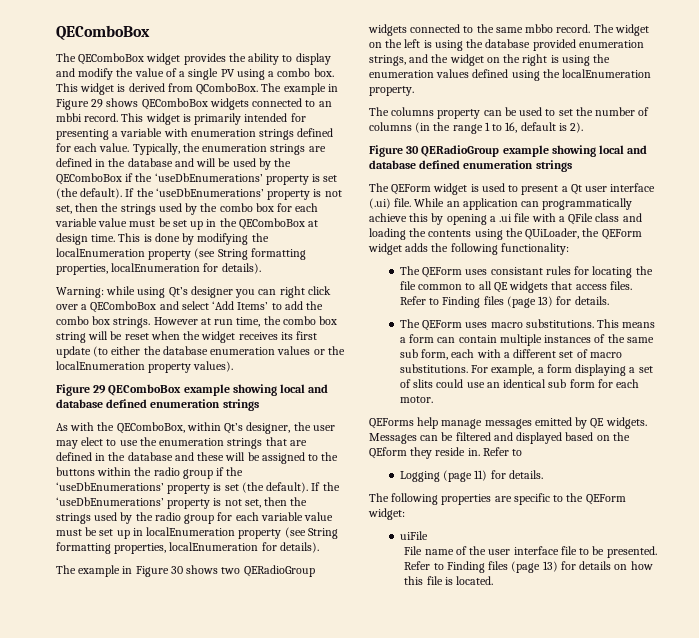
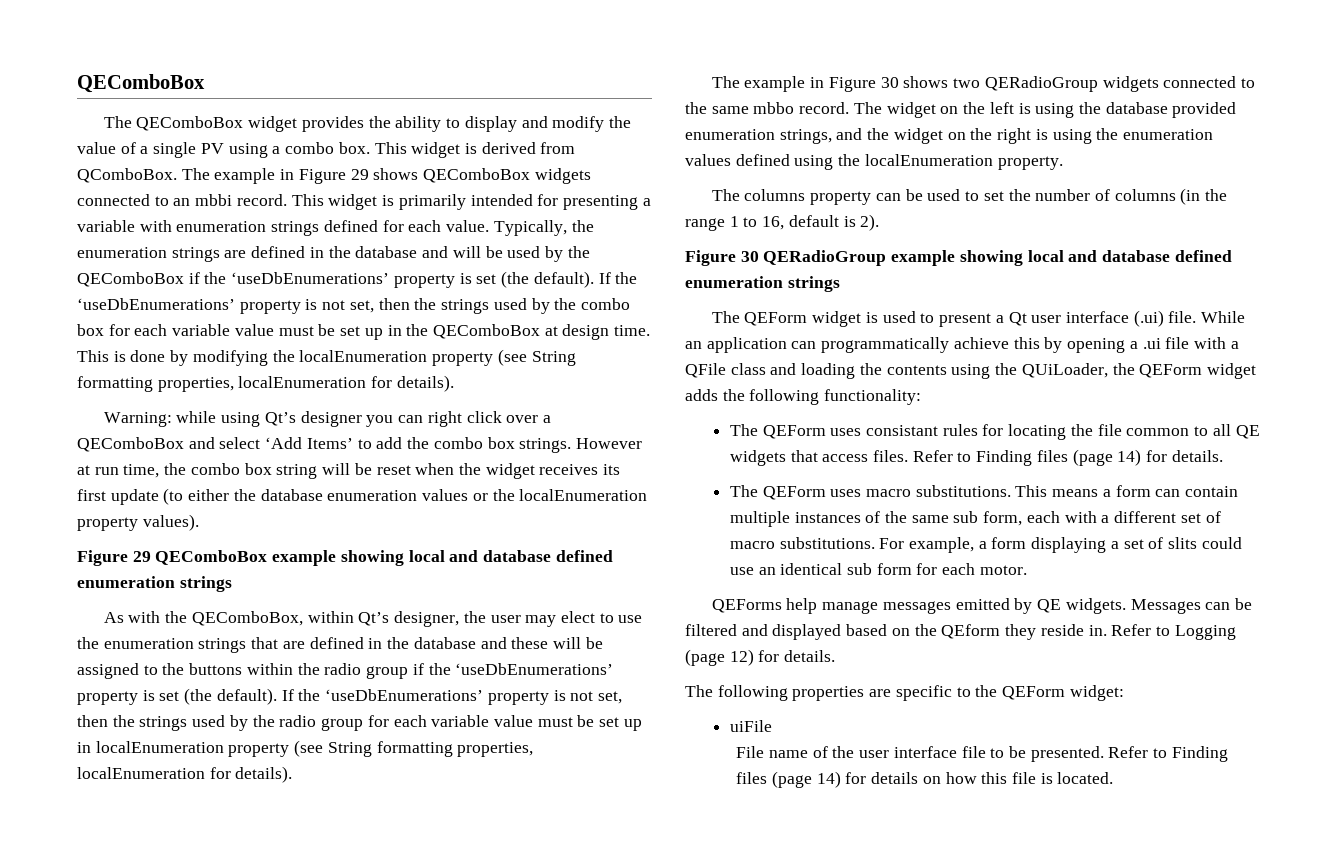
[538,296,554,307] 13) -> [1117,449,1142,466] 14)
(523, 452) // -> (1170, 631) none
[474,470,488,481] 11) -> [729,649,754,666] 12)
[542,561,558,572] 13) -> [816,771,841,788] 14)

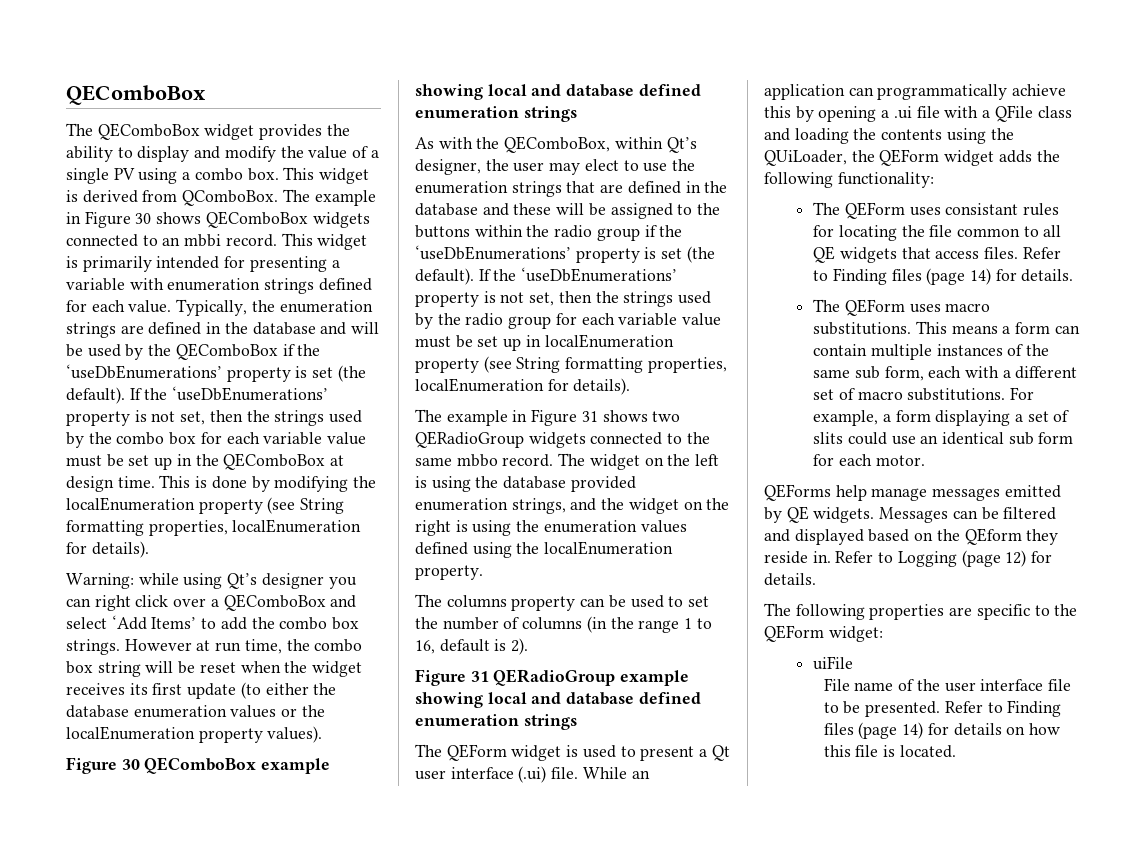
[350,169,369,180] 29 -> [135,213,152,224] 30
[132,551,151,562] 29 -> [121,759,140,770] 30
[880,77,899,88] 30 -> [581,411,598,422] 31
[740,251,759,262] 30 -> [470,671,489,682] 31

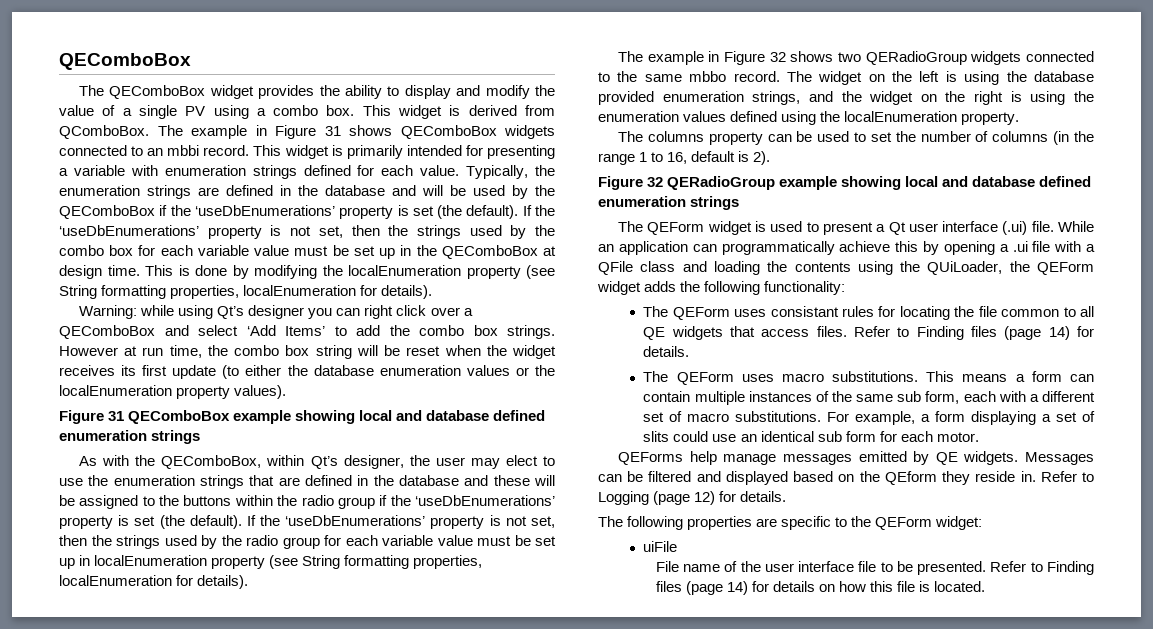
[135,213,152,224] 30 -> [324,126,341,136] 31
[121,759,140,770] 30 -> [108,411,125,421] 31
[581,411,598,422] 31 -> [769,52,786,62] 32
[470,671,489,682] 31 -> [647,177,664,187] 32

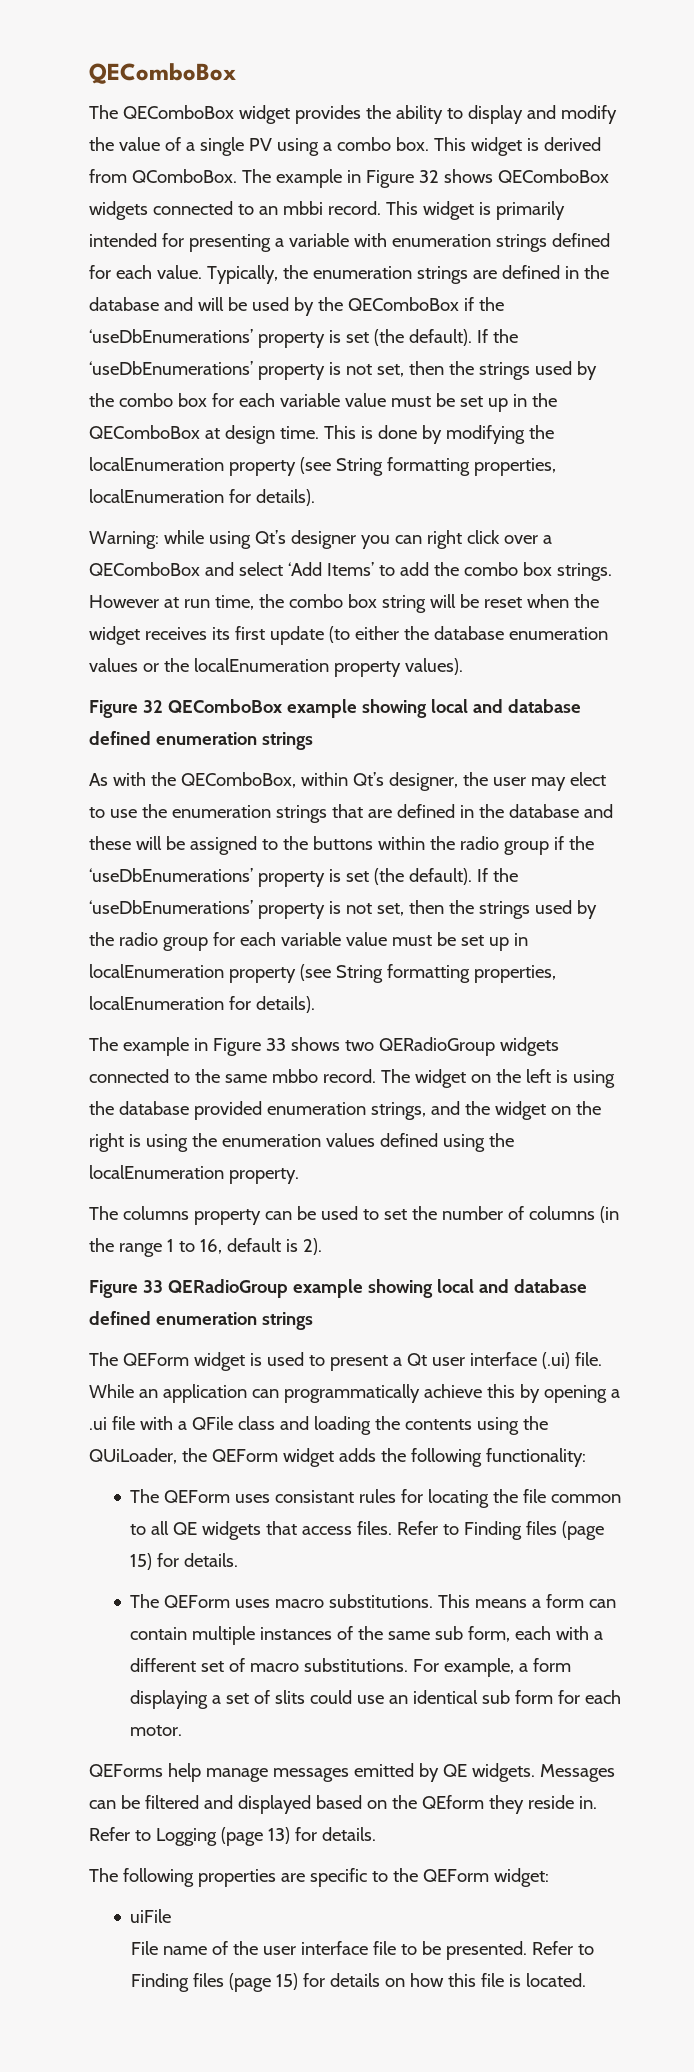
[324,126,341,136] 31 -> [418,170,439,183] 32
[108,411,125,421] 31 -> [142,700,163,713] 32
[769,52,786,62] 32 -> [265,1038,286,1051] 33
[647,177,664,187] 32 -> [142,1280,163,1293] 33
[1048,326,1070,340] 14) -> [130,1553,153,1570] 15)
[694,491,716,505] 12) -> [267,1827,290,1844] 13)
[726,581,748,595] 14) -> [276,1973,299,1990] 15)

